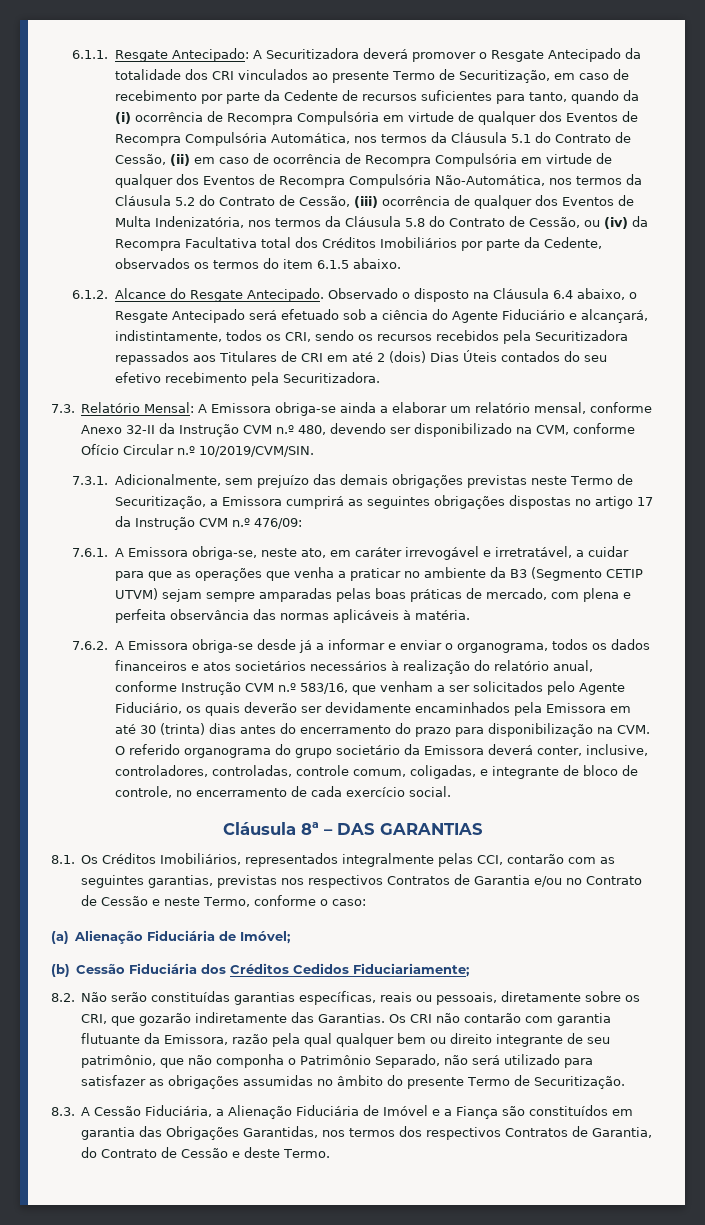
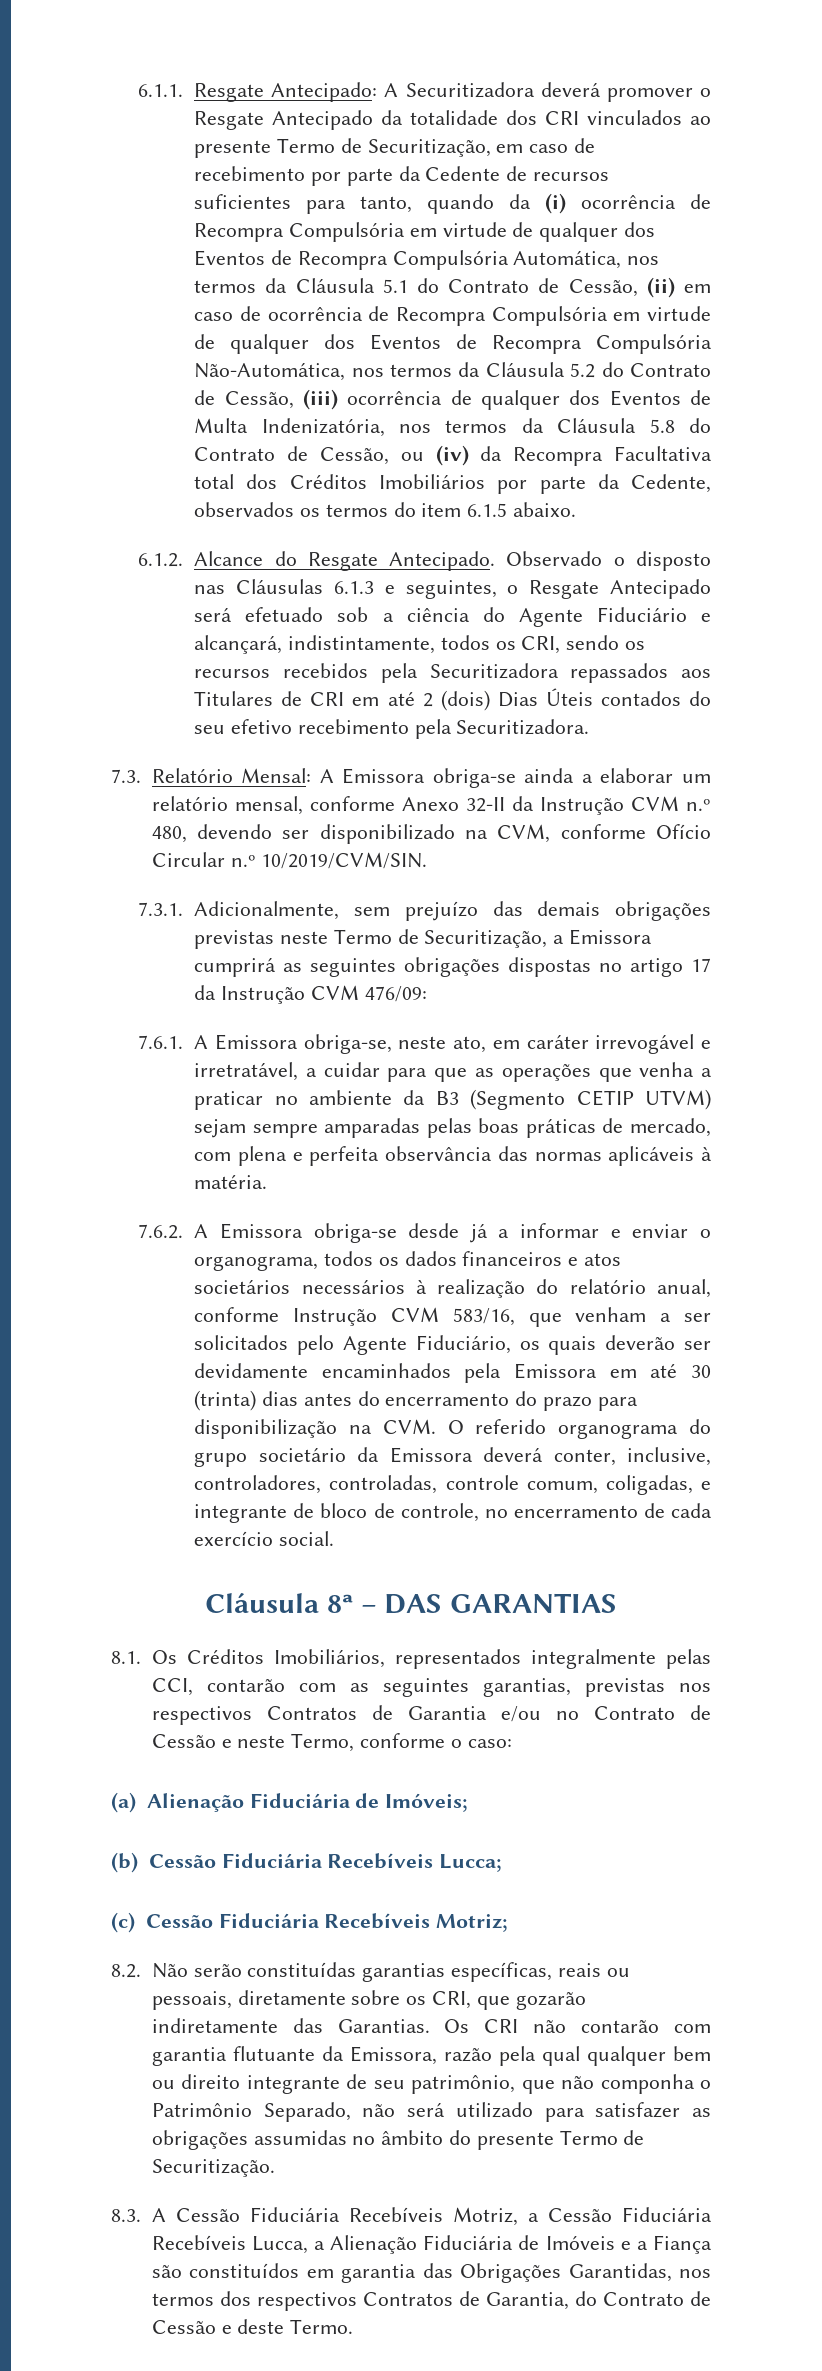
[472,288,625,300] na Cláusula 6.4 abaixo, -> [194,579,497,599] nas Cláusulas 6.1.3 e seguintes,
[231,518,250,527] n.º -> (359, 992) none
[277,683,296,692] n.º -> (439, 1314) none
[240,931,291,944] Imóvel; -> [385,1793,468,1812] Imóveis;
[201,963,470,977] dos Créditos Cedidos Fiduciariamente; -> [327,1853,502,1872] [111,1912,508,1933] Recebíveis Lucca; // (c) Cessão Fiduciária Recebíveis Motriz;
[145,1105,213,1117] Fiduciária, -> [249,2207,712,2226] [151,2235,308,2254] Fiduciária Recebíveis Motriz, a Cessão Fiduciária Recebíveis Lucca,
[383,1105,429,1116] Imóvel -> [545,2235,615,2250] Imóveis

